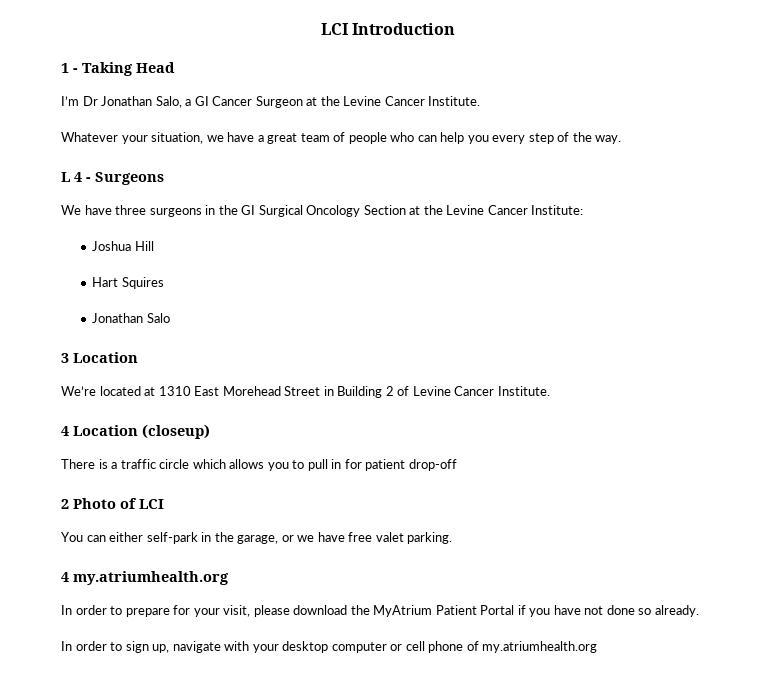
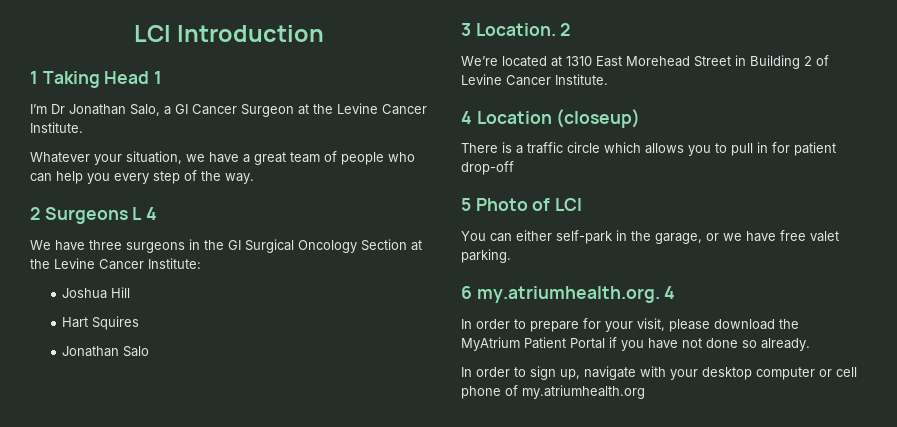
[73,68,78,73] - -> (38, 77) none
(175, 67) none -> [154,71,163,84] 1
(622, 139) none -> [30,207,128,224] 2 Surgeons
[86,172,164,185] - Surgeons -> (158, 213) none
[73,352,138,363] Location -> [475,23,571,36] Location. 2
[61,499,69,509] 2 -> [461,198,471,211] 5
[61,571,229,585] 4 my.atriumhealth.org -> [461,286,676,303] 6 my.atriumhealth.org. 4

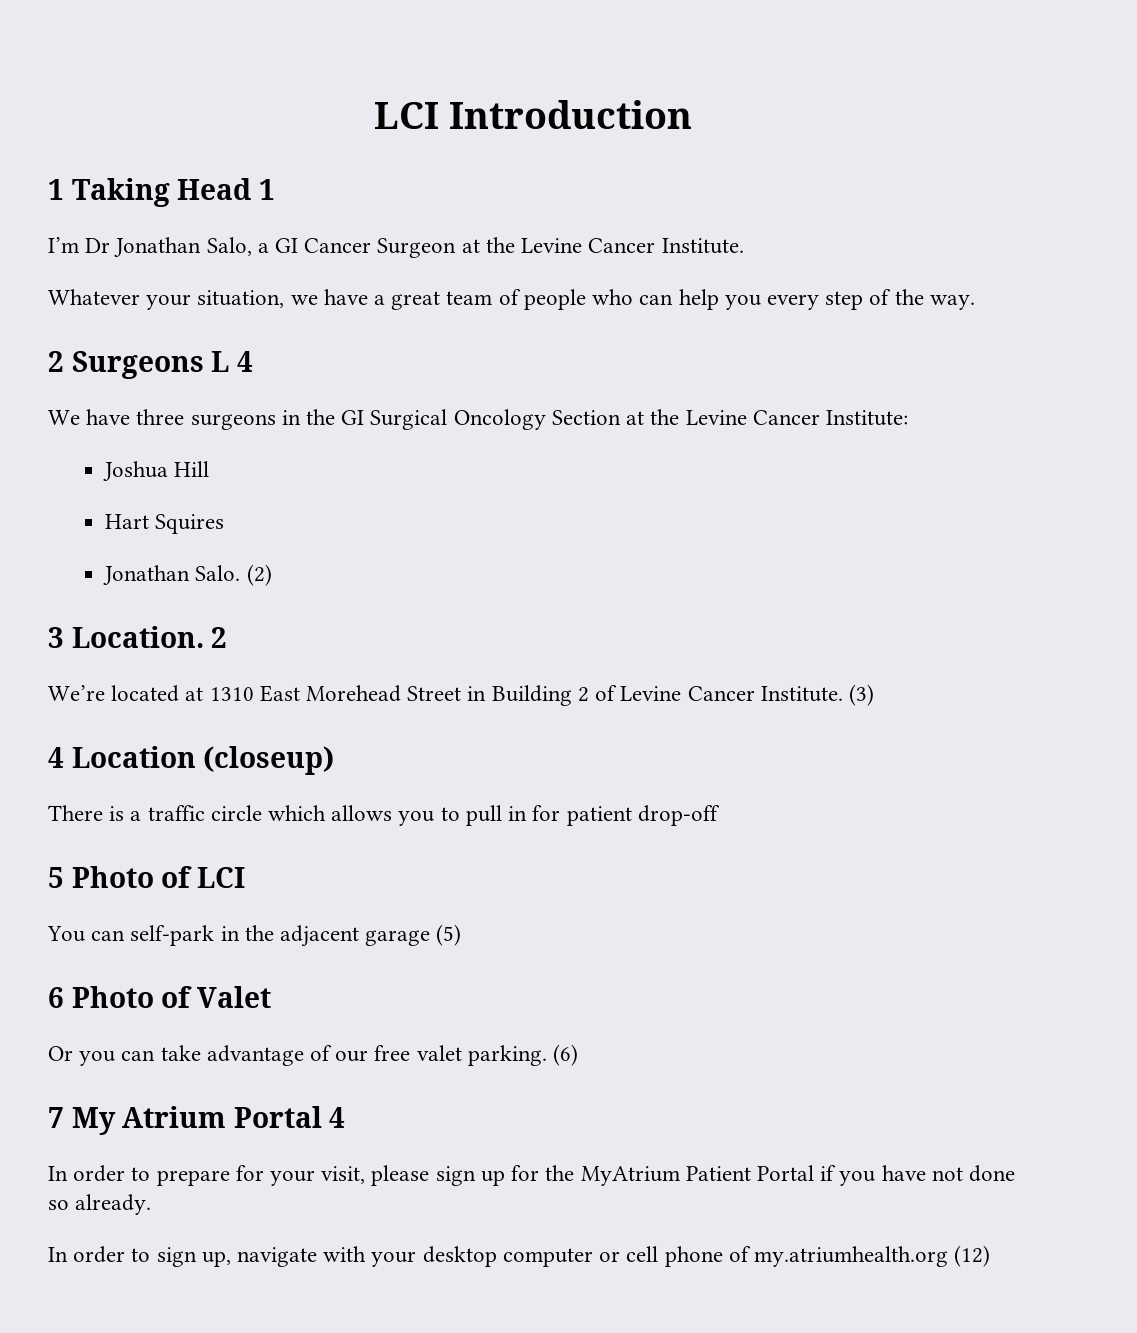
[123,346,150,357] Salo -> [195,564,272,586] Salo. (2)
(608, 79) none -> [848,684,874,706] (3)
[516,230,552,241] either -> (126, 935) none
[655,230,839,244] [461,249,511,263] [461,286,660,303] garage, or we have free valet parking. // 6 my.atriumhealth.org. -> [280,924,462,947] [48,986,271,1008] [48,1044,579,1066] [48,1106,322,1135] adjacent garage (5) // 6 Photo of Valet // Or you can take advantage of our free valet parking. (6) // 7 My Atrium Portal
[714,319,775,330] download -> [435,1165,540,1186] sign up for
(645, 392) none -> [954,1245,991,1267] (12)

